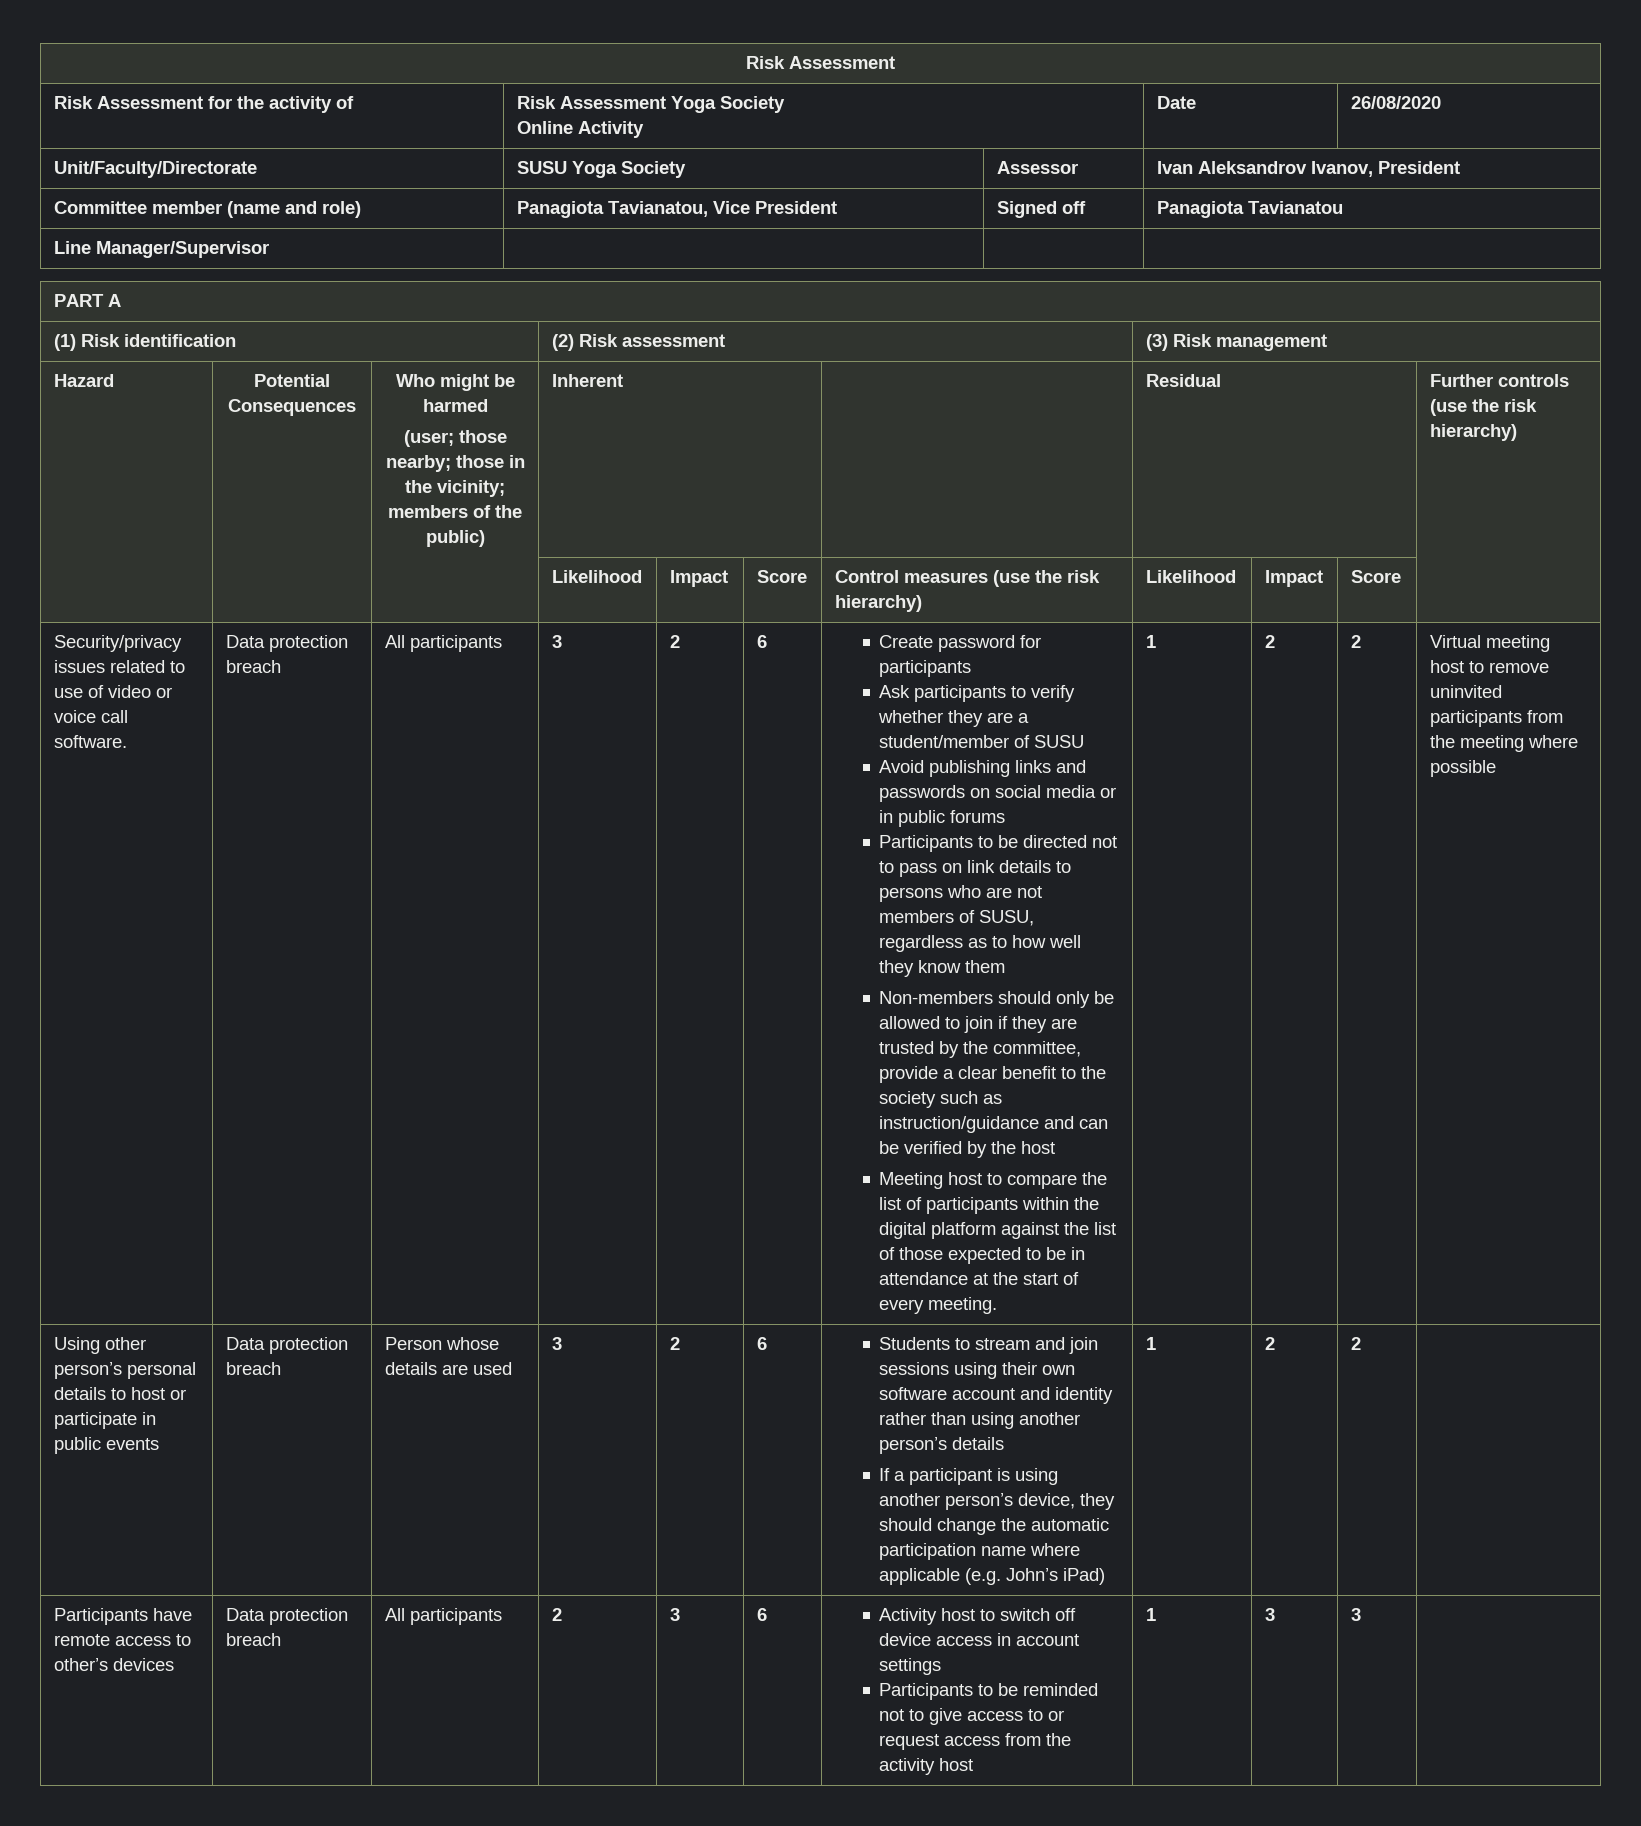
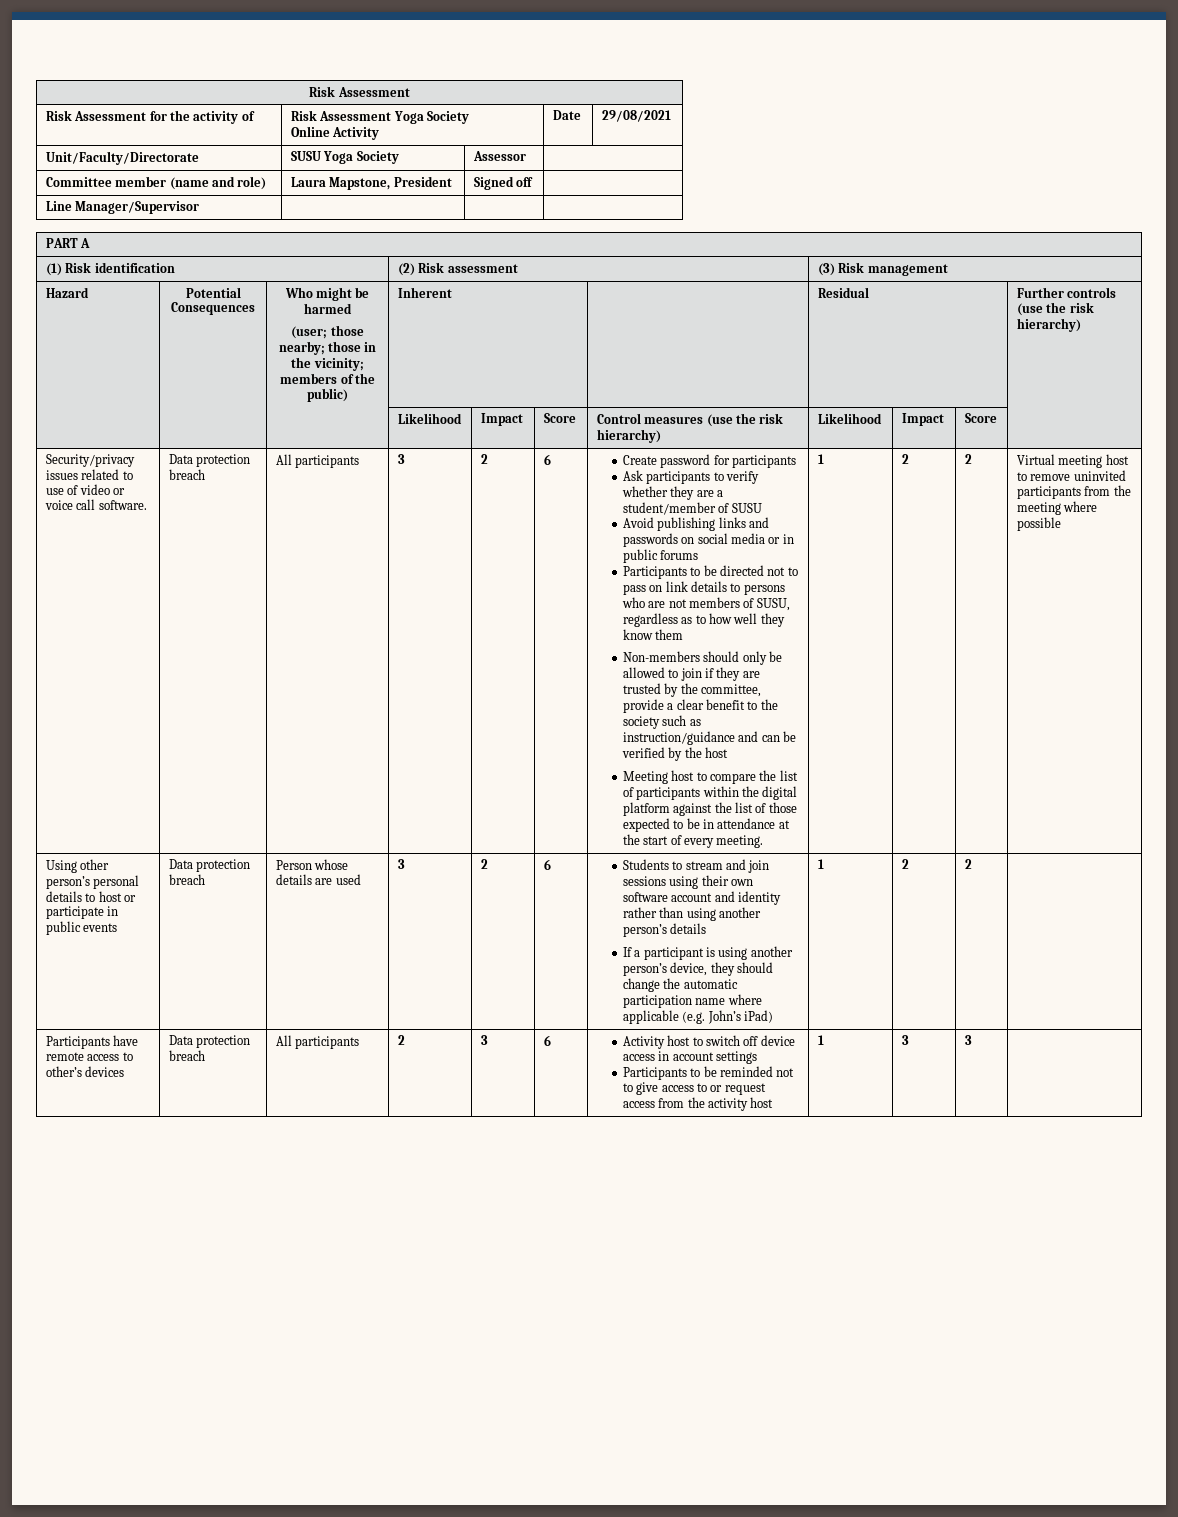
[1350,96,1441,109] 26/08/2020 -> [601,110,671,122] 29/08/2021
[1156,161,1460,177] Ivan Aleksandrov Ivanov, President -> (526, 156) none
[516,201,750,218] Panagiota Tavianatou, Vice -> [290,177,391,190] Laura Mapstone,
[1156,201,1343,218] Panagiota Tavianatou -> (534, 182) none

